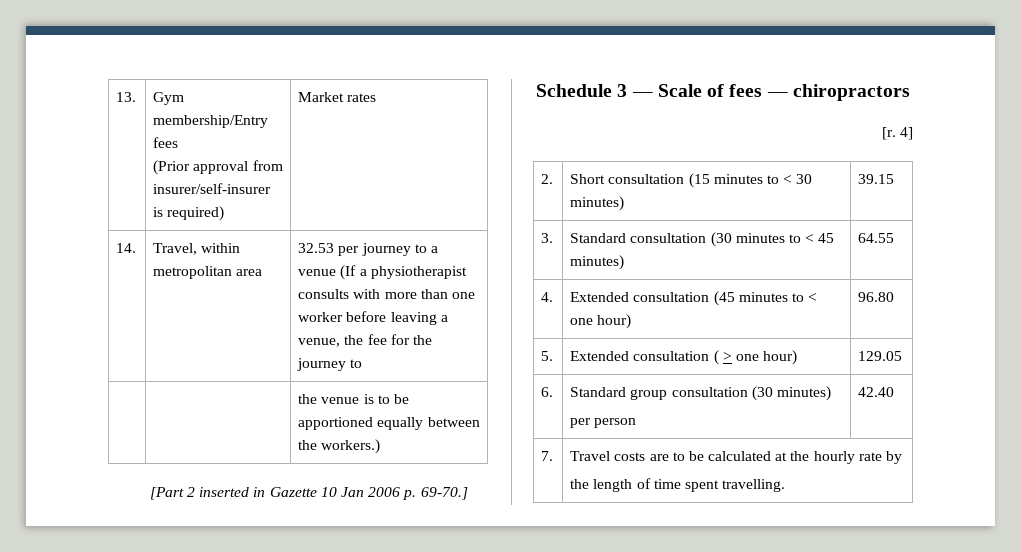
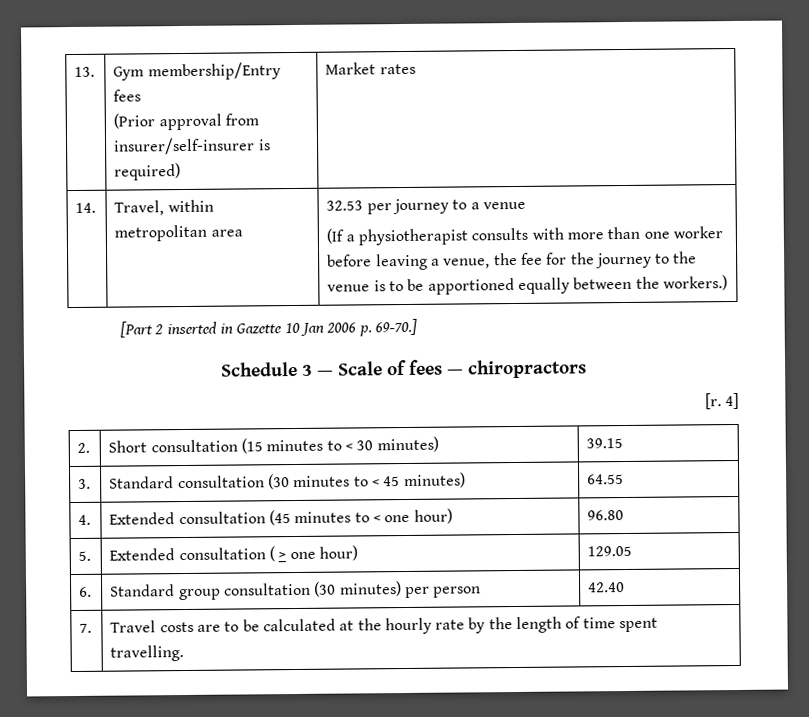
(337, 272) none -> (526, 205) //
(363, 363) // | | -> (671, 258) none
(831, 393) // -> (402, 589) none
(903, 457) // -> (486, 625) none

